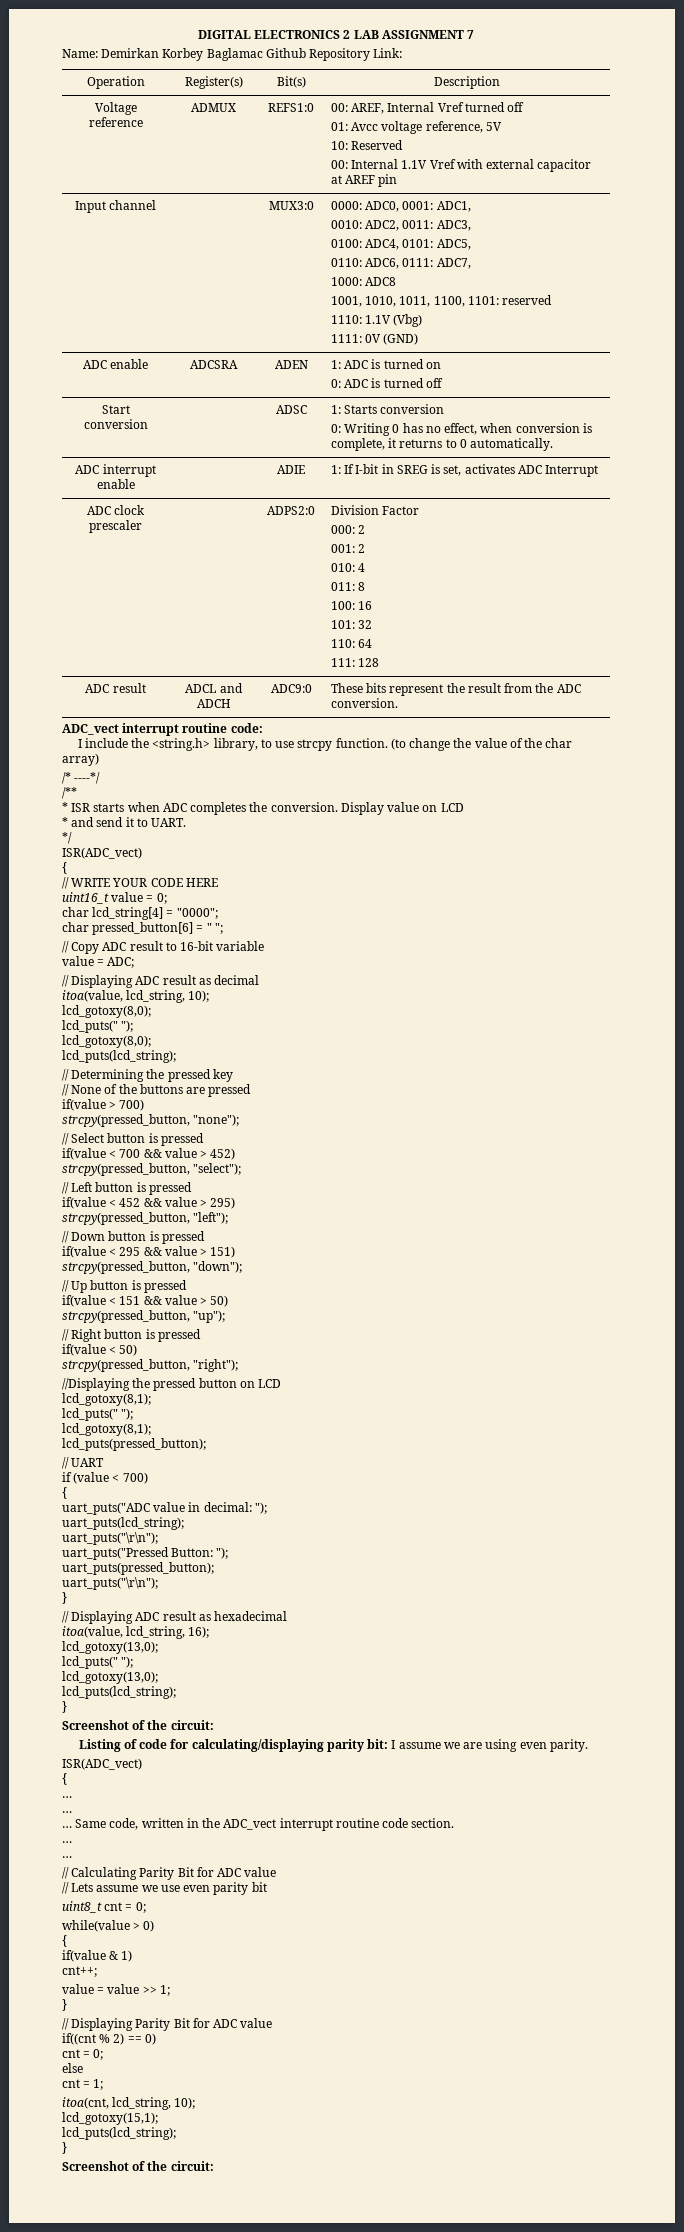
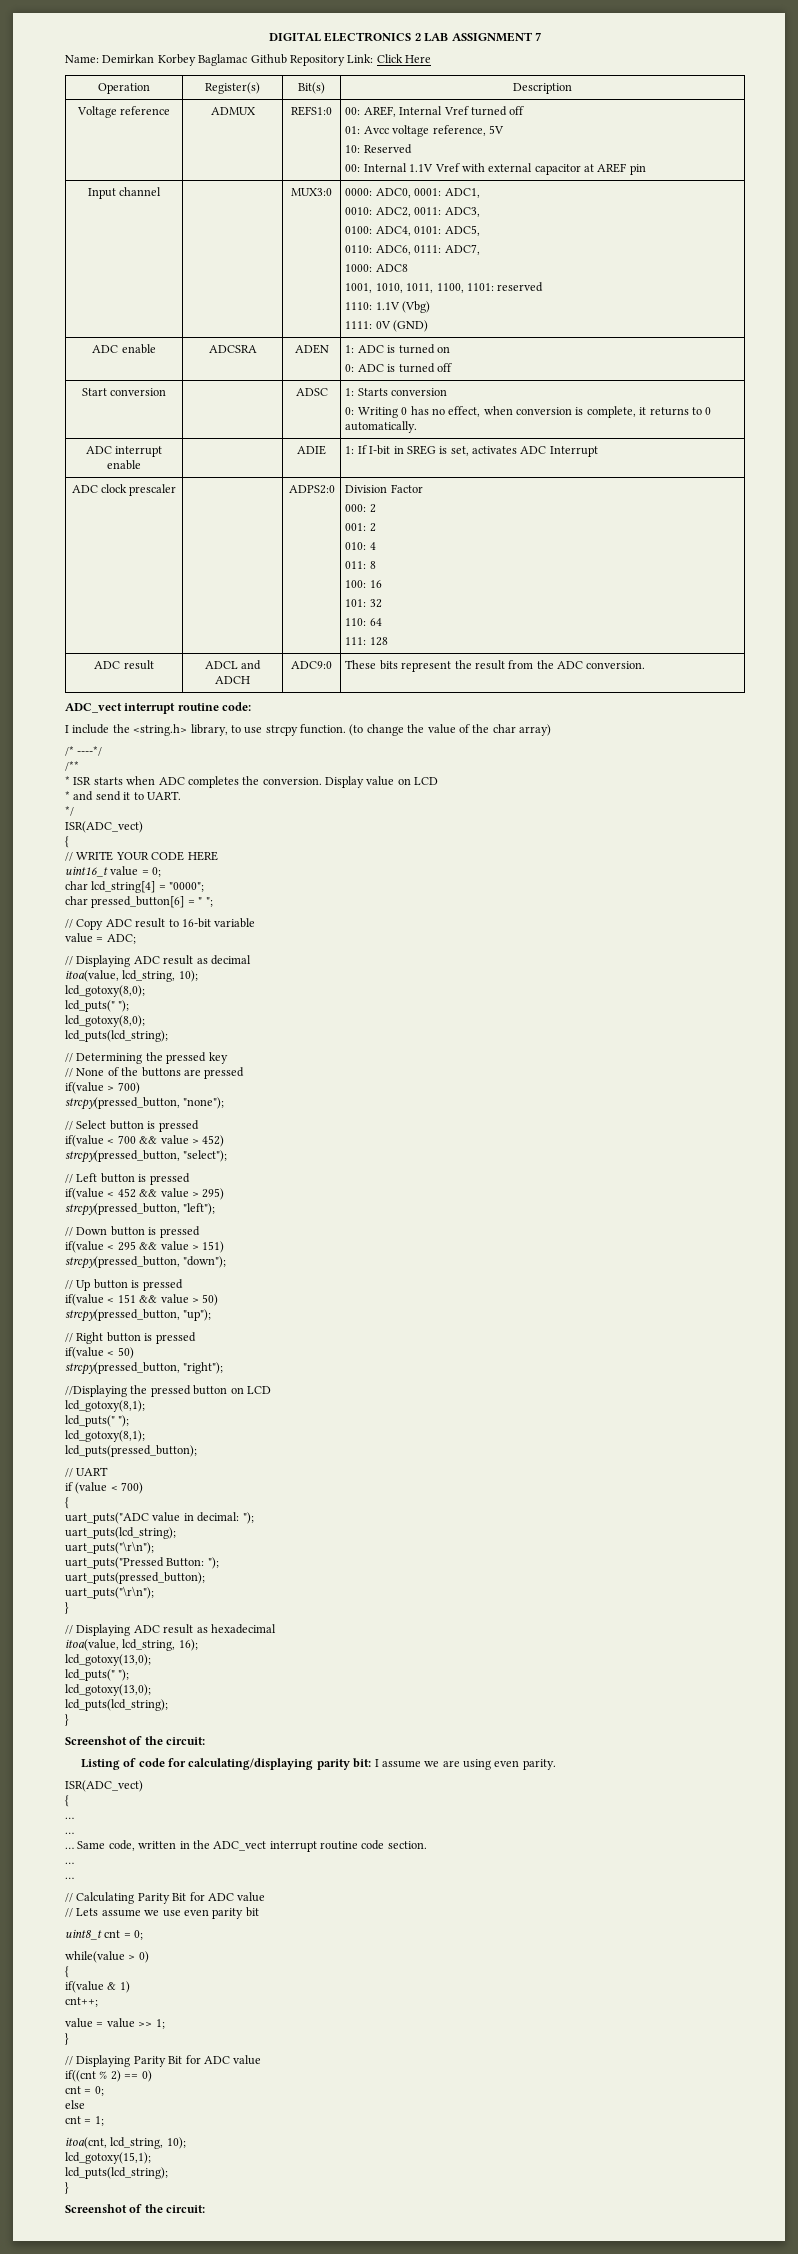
(403, 53) none -> [376,54,431,63] Click Here

